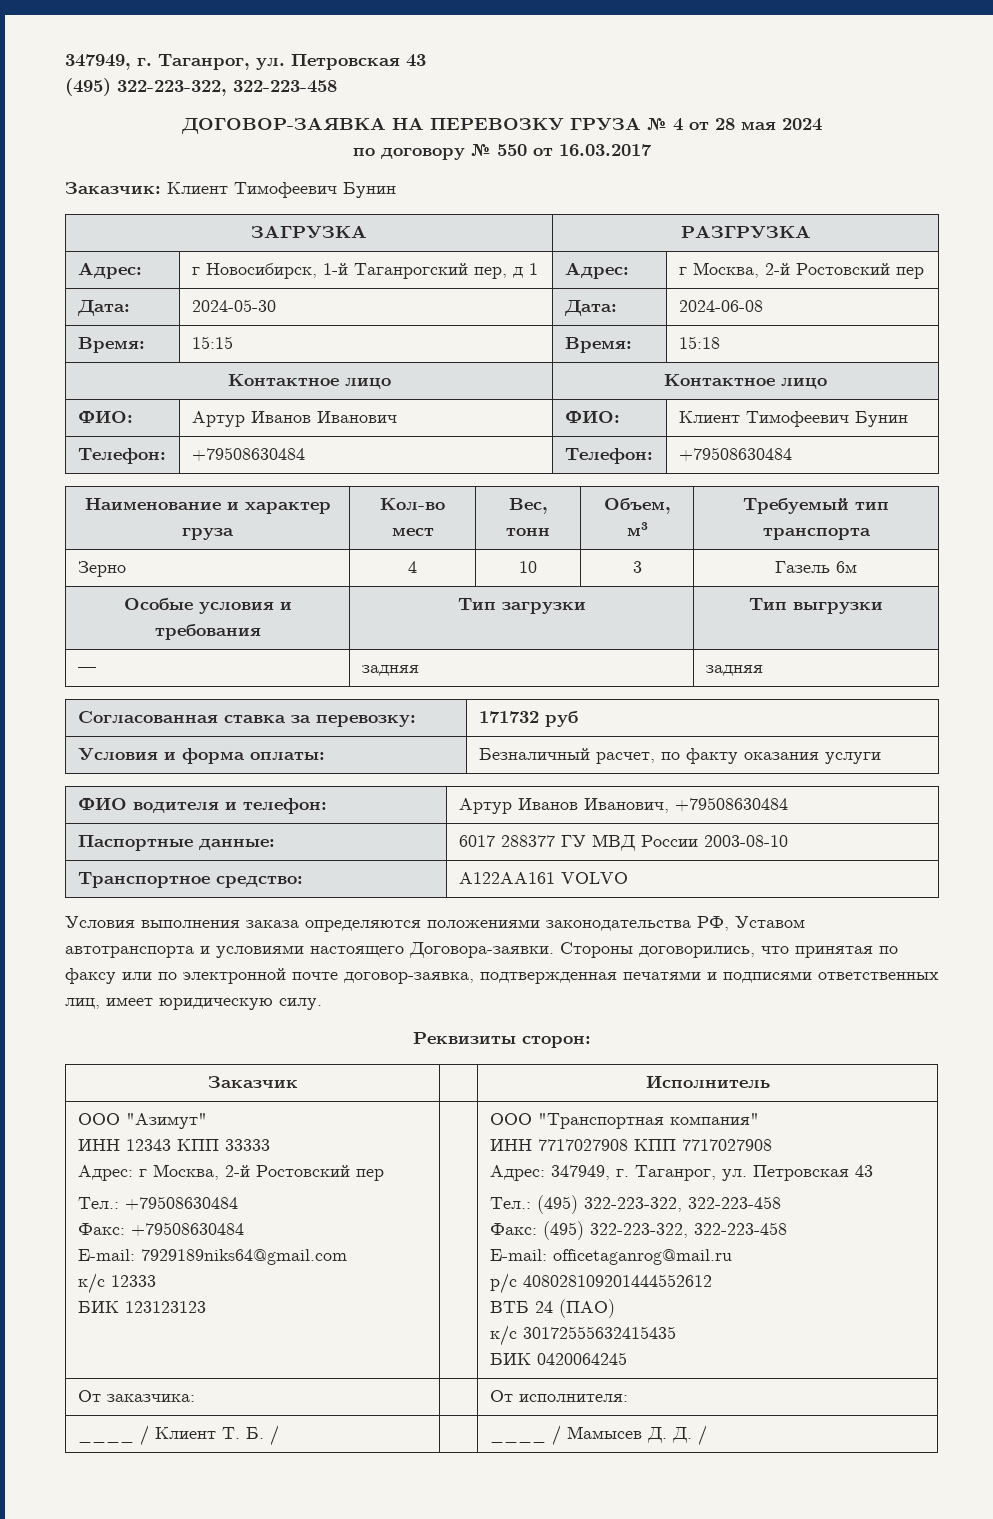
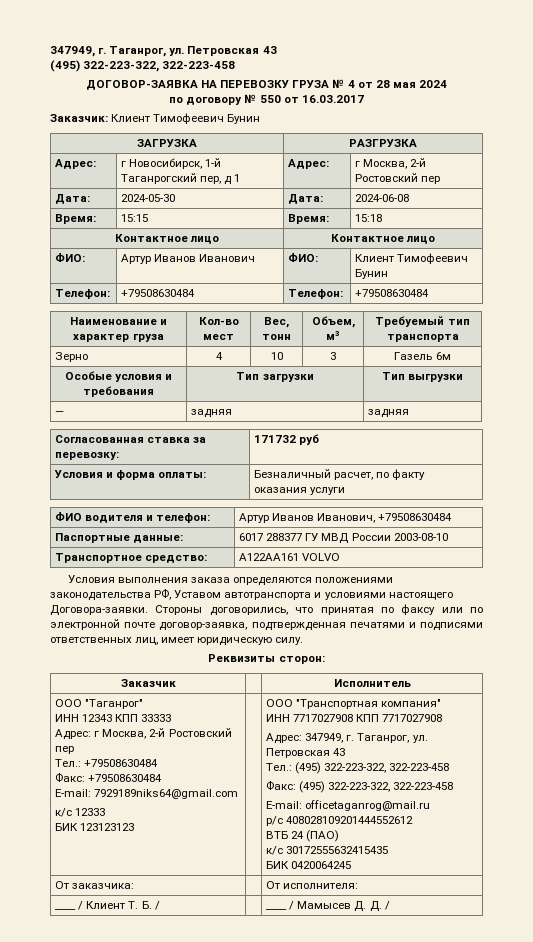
[125,1113,207,1129] "Азимут" -> [85,699,144,709] "Таганрог"

